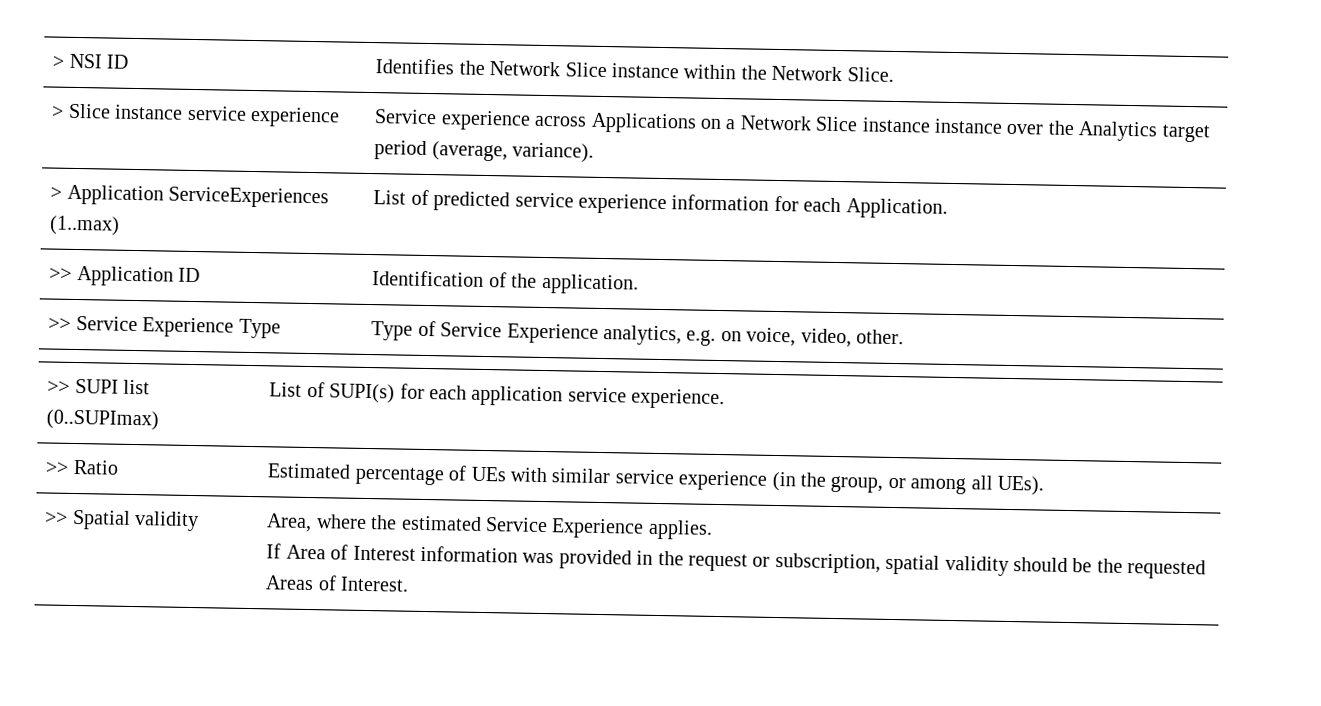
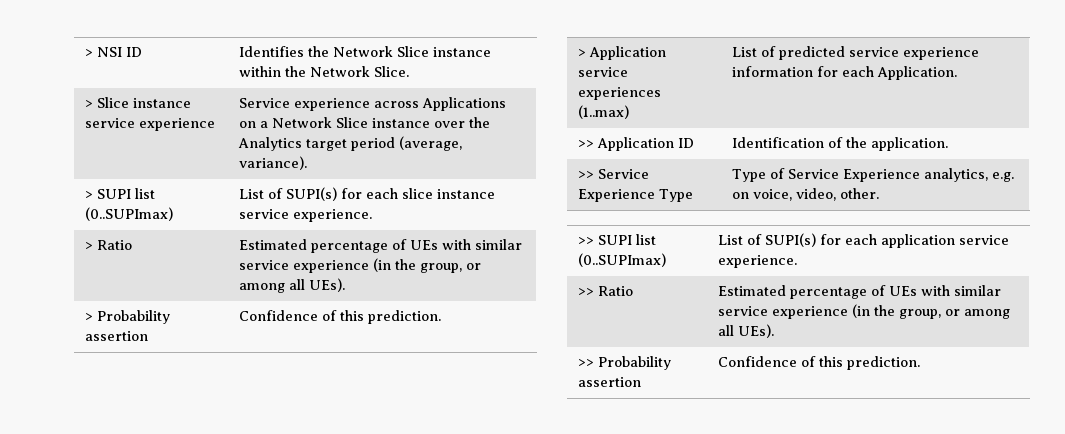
[934,118,1004,134] instance -> (431, 123) none
(595, 152) none -> [85,188,156,199] [85,207,174,221] [239,187,496,201] [239,209,373,222] [85,240,133,250] [239,239,523,253] [239,258,482,273] [239,278,346,293] [85,310,171,324] [85,331,149,341] [239,310,442,324] // > SUPI list (0..SUPImax) | List of SUPI(s) for each slice instance service experience. // > Ratio | Estimated percentage of UEs with similar service experience (in the group, or among all UEs). // > Probability assertion | Confidence of this prediction.
[168,186,330,209] ServiceExperiences -> [578,67,629,77] [578,87,662,100] service experiences
[71,509,200,532] [266,513,713,540] [266,543,1207,580] [265,575,410,592] Spatial validity | Area, where the estimated Service Experience applies. // If Area of Interest information was provided in the request or subscription, spatial validity should be the requested Areas of Interest. -> [598,356,672,370] [578,377,642,387] [718,356,921,370] Probability assertion | Confidence of this prediction.

